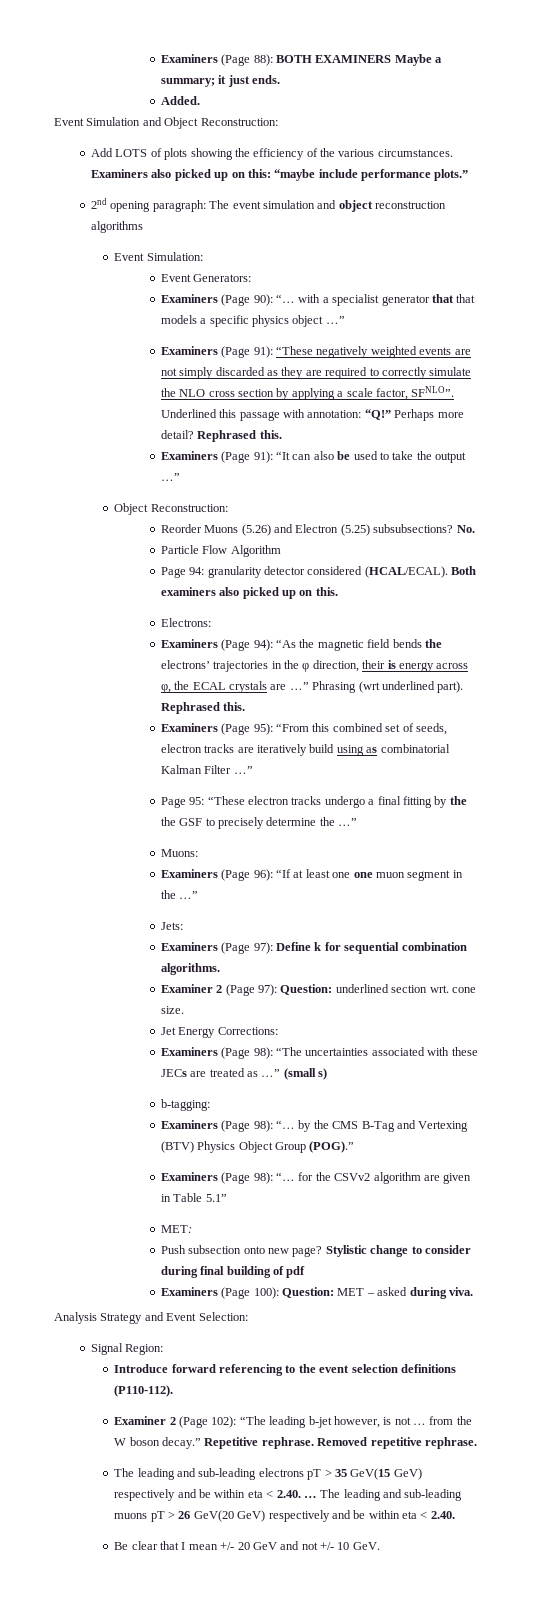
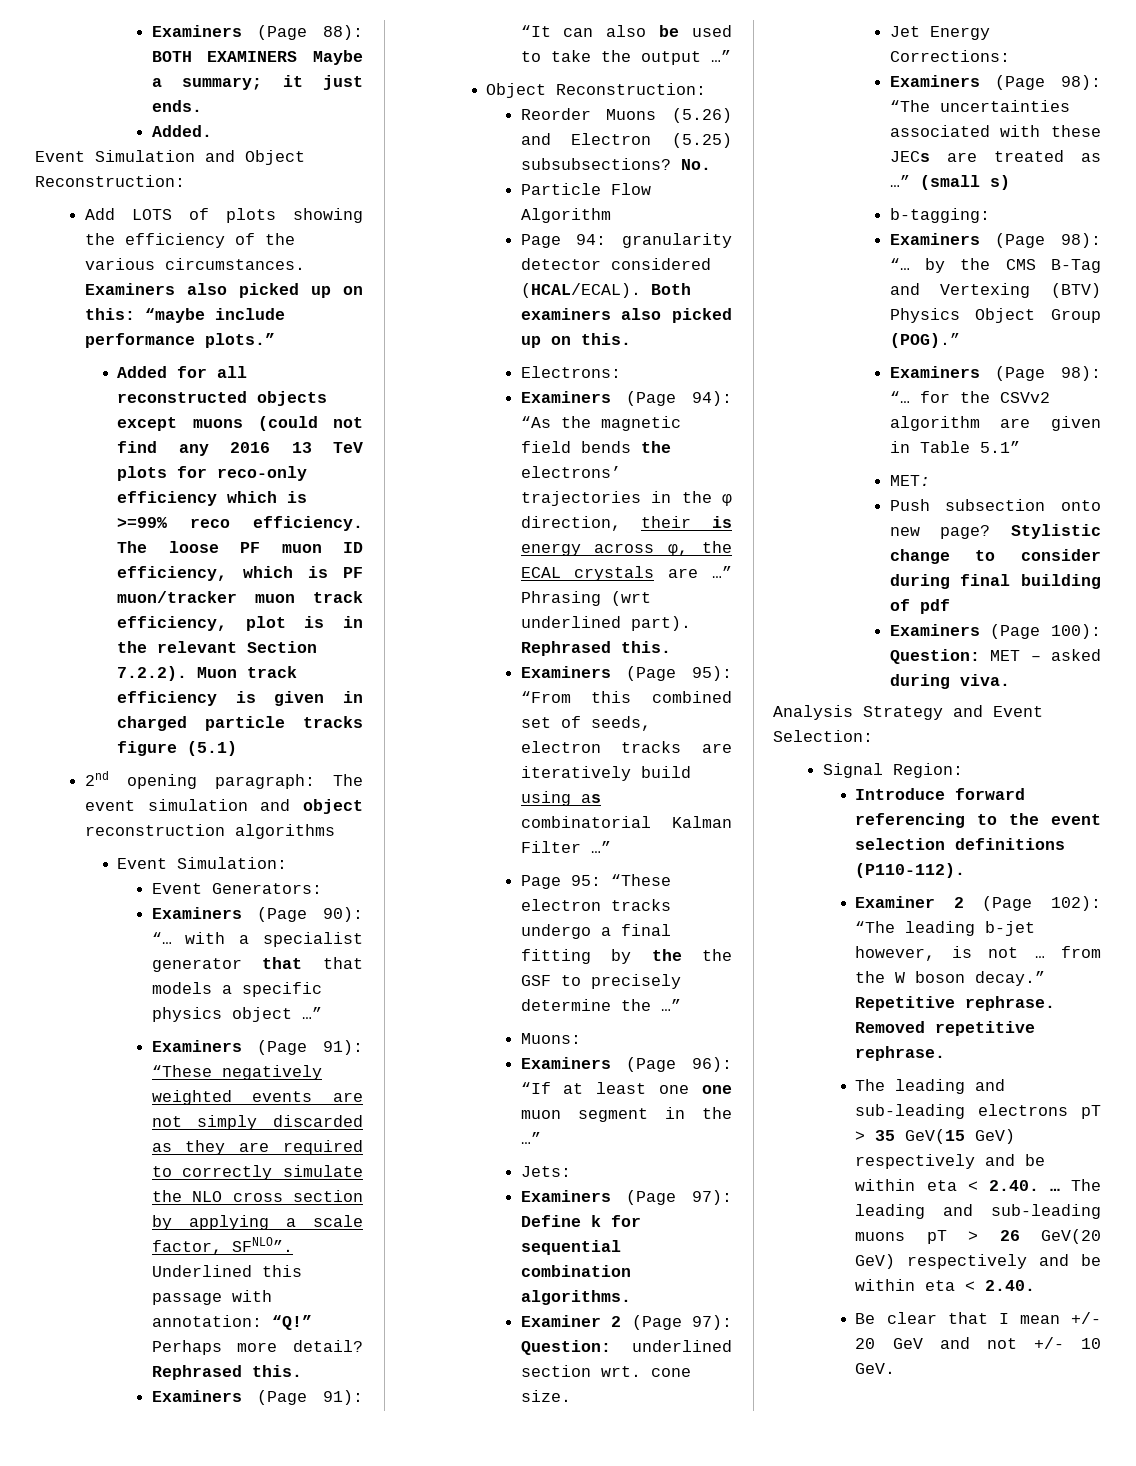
(469, 175) none -> [117,366,248,378] [117,391,328,406] [117,416,363,431] [117,441,363,456] [117,466,308,481] [117,491,308,506] [117,516,363,531] [117,541,363,553] [117,566,363,581] [117,591,363,603] [117,616,363,631] [117,641,318,653] [117,666,298,681] [117,691,363,706] [117,716,363,731] [117,741,238,756] // Added for all reconstructed objects except muons (could not find any 2016 13 TeV plots for reco-only efficiency which is >=99% reco efficiency. The loose PF muon ID efficiency, which is PF muon/tracker muon track efficiency, plot is in the relevant Section 7.2.2). Muon track efficiency is given in charged particle tracks figure (5.1)

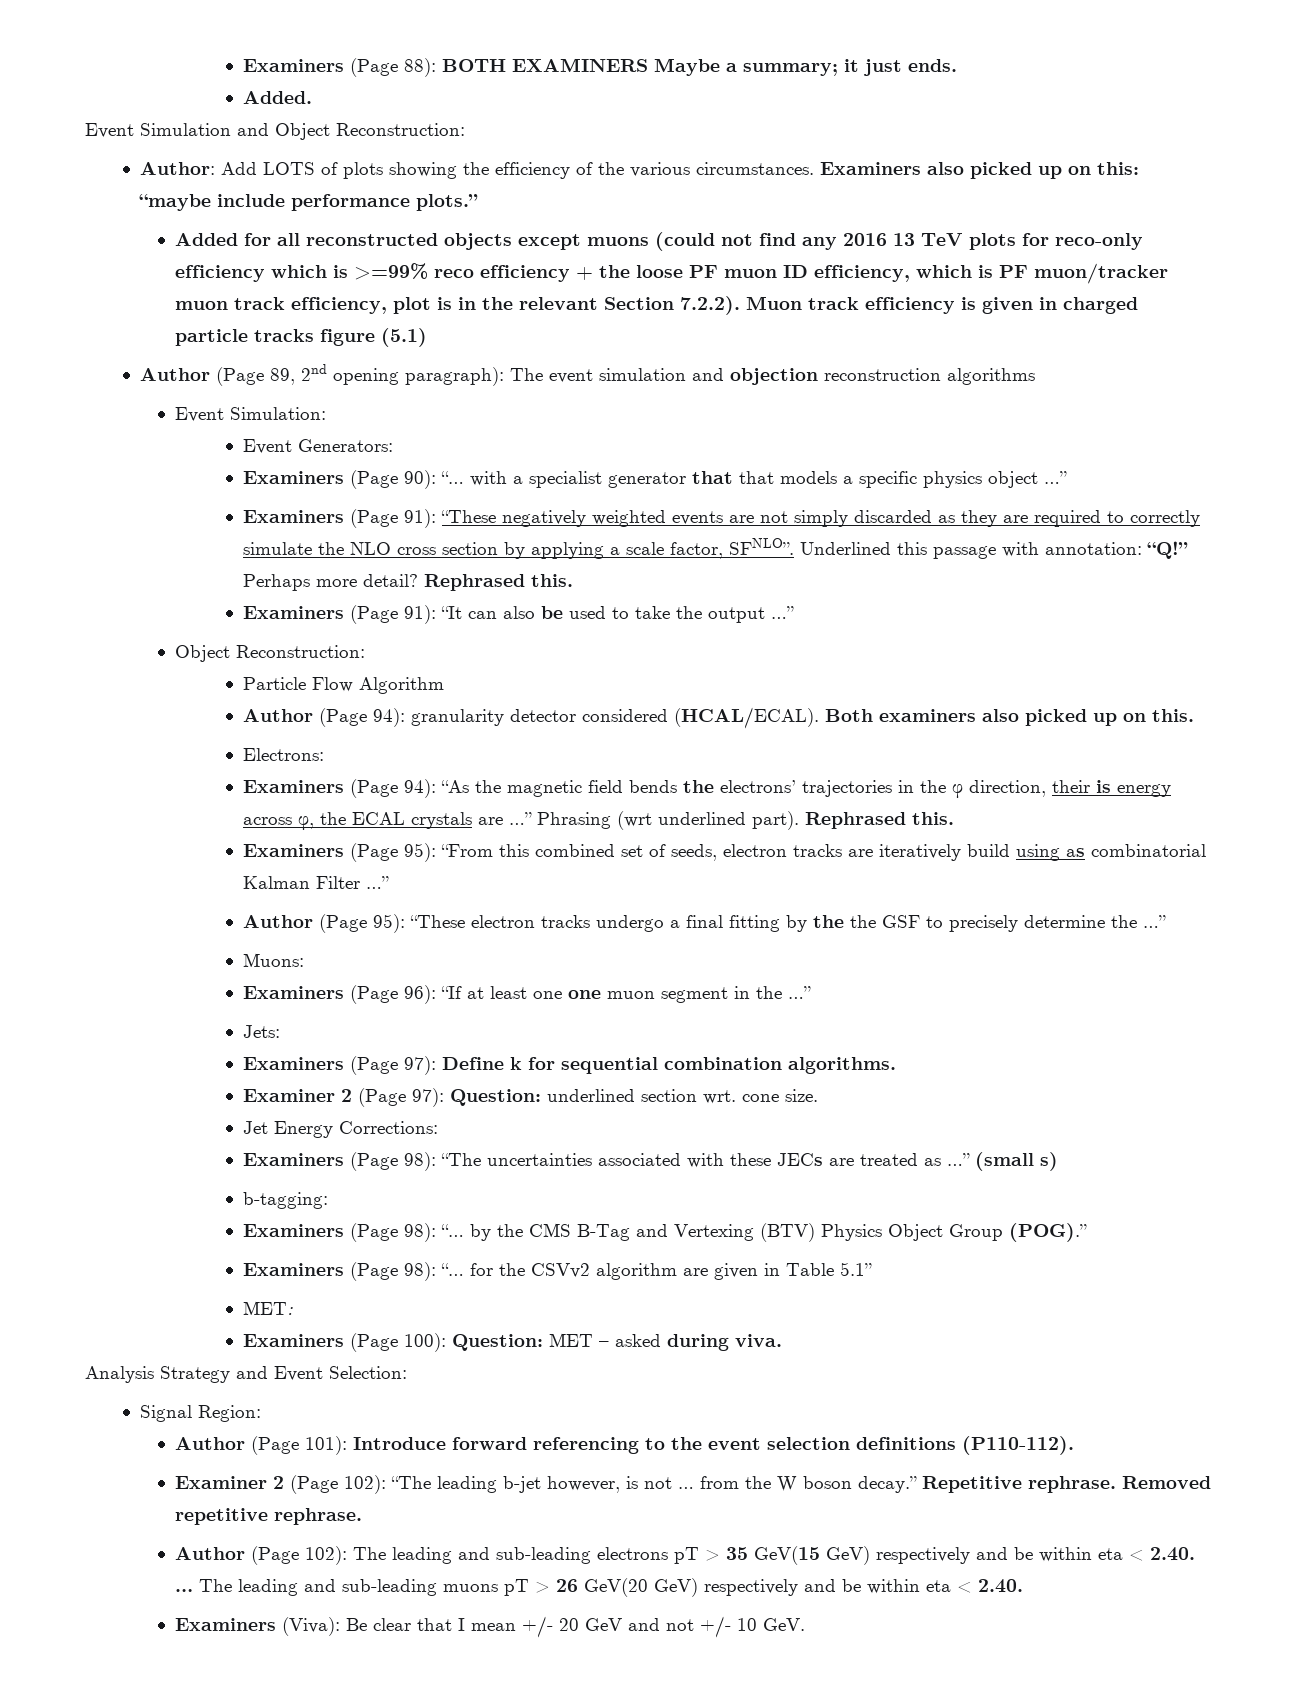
(185, 181) none -> [140,162,216,175] Author:
[253,516,363,531] [117,541,148,553] efficiency. The -> [479,265,630,282] efficiency + the
(238, 748) none -> [140,367,296,386] Author (Page 89,
[215,774,316,789] paragraph: -> [405,367,505,386] paragraph):
[303,799,363,814] object -> [730,368,819,385] objection
[520,108,732,123] [520,133,732,148] [520,158,711,170] // Reorder Muons (5.26) and Electron (5.25) subsubsections? No. -> (365, 651) none
[520,234,607,248] Page 94: -> [243,708,406,727] Author (Page 94):
[520,875,601,889] Page 95: -> [243,914,406,933] Author (Page 95):
[889,499,1101,511] [889,524,1101,539] [889,549,1101,564] [889,574,1101,589] [889,599,950,614] // Push subsection onto new page? Stylistic change to consider during final building of pdf -> (294, 1308) none
(964, 770) none -> [174,1436,347,1455] Author (Page 101):
(946, 1053) none -> [174,1546,347,1565] Author (Page 102):
(1036, 1285) none -> [174,1617,340,1636] Examiners (Viva):

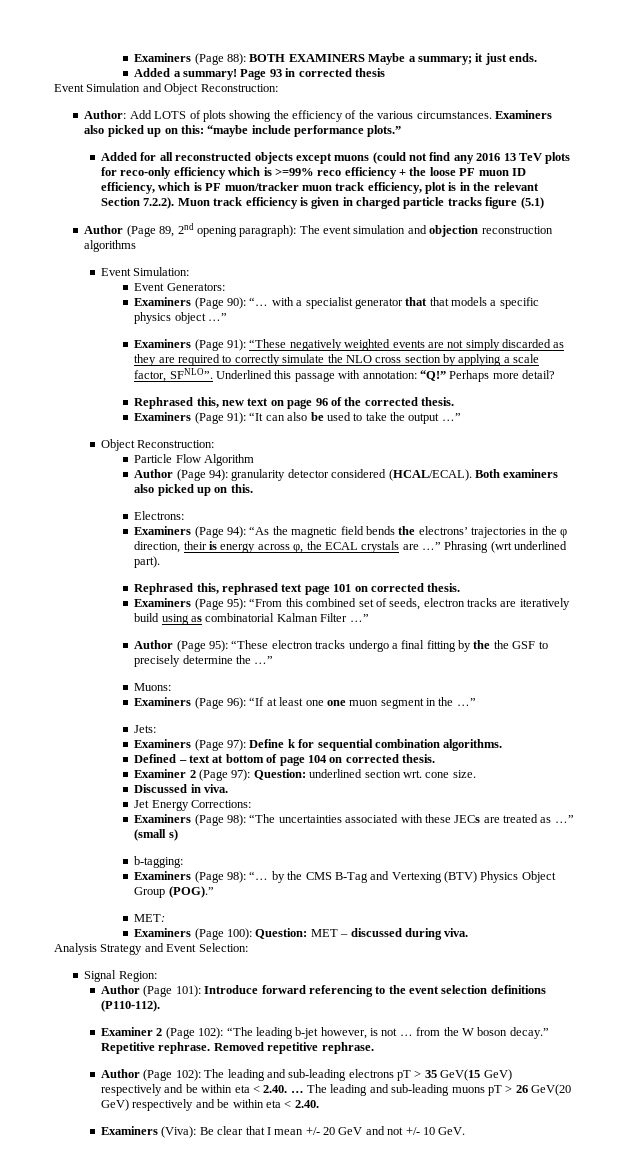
[243,91,313,104] Added. -> [134,68,385,80] Added a summary! Page 93 in corrected thesis
[424,574,574,591] Rephrased this. -> [134,397,455,409] // Rephrased this, new text on page 96 of the corrected thesis.
[805,812,955,829] Rephrased this. -> [134,583,461,595] // Rephrased this, rephrased text page 101 on corrected thesis.
(897, 1065) none -> [134,754,436,766] // Defined – text at bottom of page 104 on corrected thesis.
(819, 1095) none -> [134,784,229,793] // Discussed in viva.
[243,1262,873,1281] // Examiners (Page 98): “… for the CSVv2 algorithm are given in Table 5.1” -> (214, 892) none
[615,1334,662,1347] asked -> [350,928,402,937] discussed

